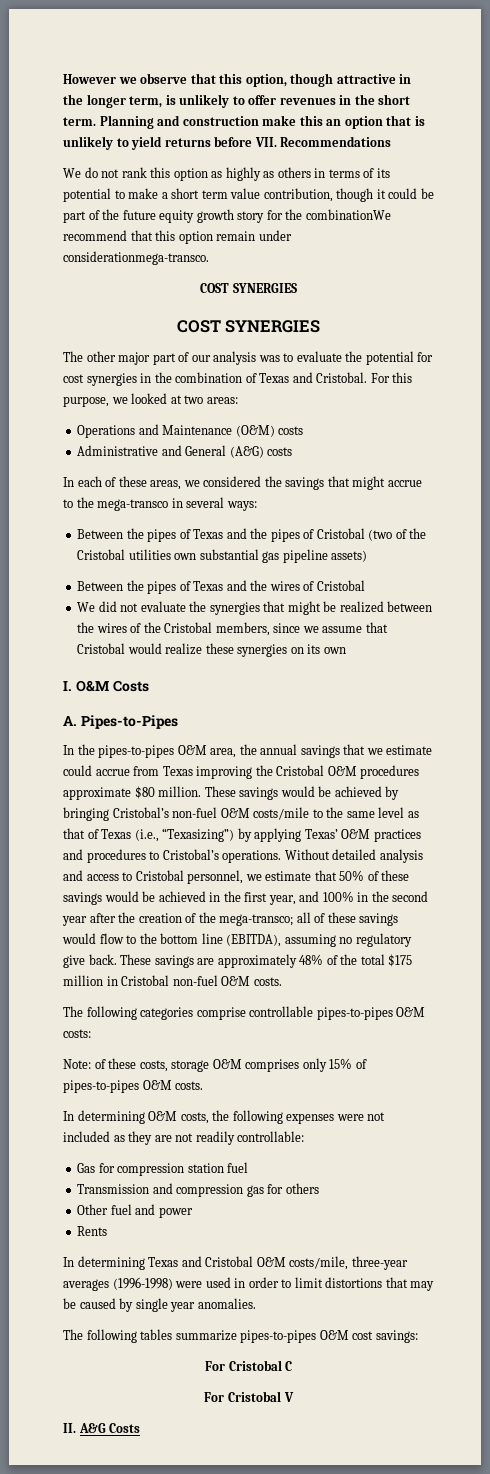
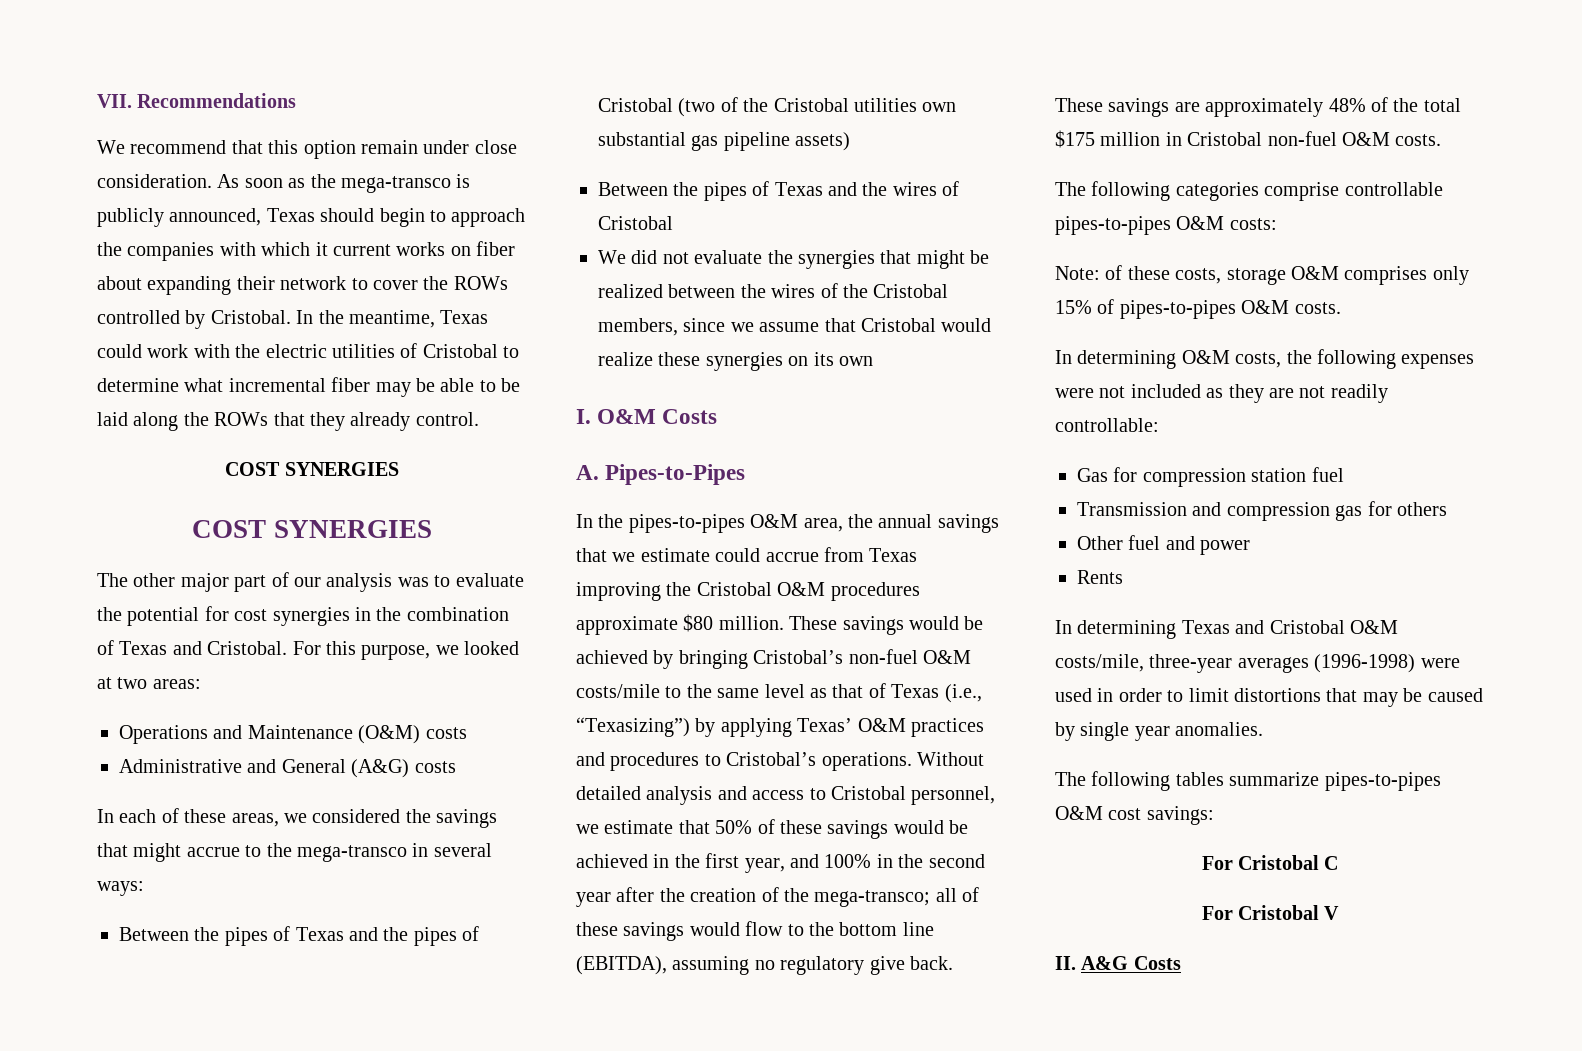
[63,73,412,87] [63,94,411,108] [63,115,425,129] [63,136,392,150] [63,167,390,181] [63,188,434,202] [63,209,391,223] However we observe that this option, though attractive in the longer term, is unlikely to offer revenues in the short term. Planning and construction make this an option that is unlikely to yield returns before VII. Recommendations // We do not rank this option as highly as others in terms of its potential to make a short term value contribution, though it could be part of the future equity growth story for the combinationWe -> [97,93,297,108] [97,140,125,154] VII. Recommendations // We
[63,251,209,265] considerationmega-transco. -> [474,140,517,154] [97,174,471,193] [97,208,526,227] [97,241,516,261] [97,276,508,295] [97,310,489,329] [97,343,520,358] [97,377,521,397] [97,412,479,431] close consideration. As soon as the mega-transco is publicly announced, Texas should begin to approach the companies with which it current works on fiber about expanding their network to cover the ROWs controlled by Cristobal. In the meantime, Texas could work with the electric utilities of Cristobal to determine what incremental fiber may be able to be laid along the ROWs that they already control.

